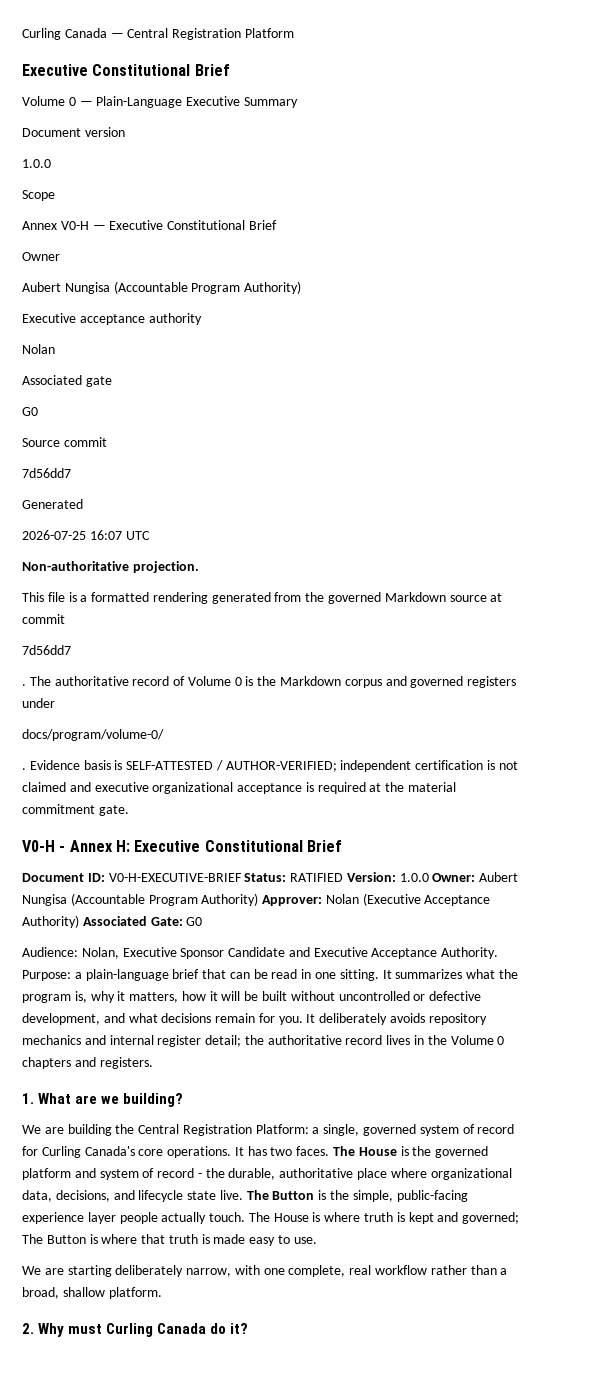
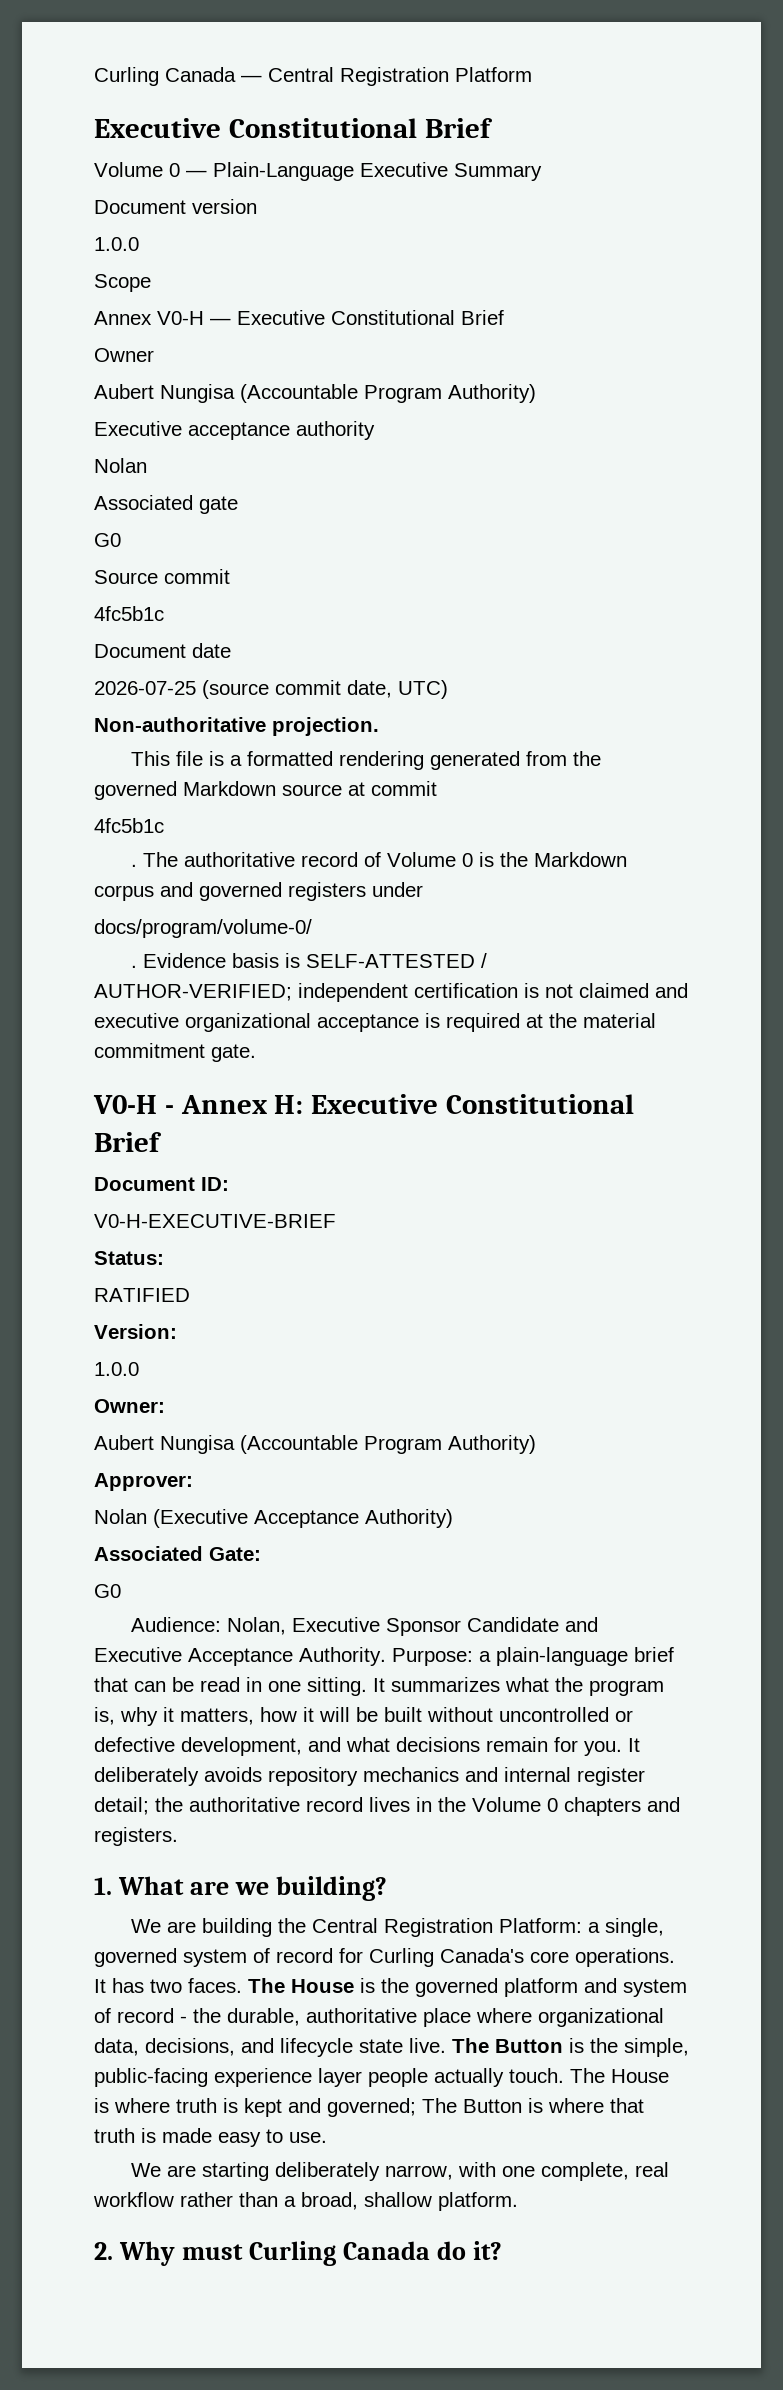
[22,468,71,478] [22,499,83,509] [22,530,150,540] 7d56dd7 // Generated // 2026-07-25 16:07 UTC -> [94,606,164,621] [94,643,231,658] [94,680,448,699] 4fc5b1c // Document date // 2026-07-25 (source commit date, UTC)
[22,645,71,655] 7d56dd7 -> [94,818,164,833] 4fc5b1c
(105, 877) none -> (229, 1184) //
(242, 877) none -> (336, 1221) //
(287, 877) none -> (164, 1258) //
(344, 877) none -> (190, 1295) //
[399,873,429,882] 1.0.0 -> [94,1362,139,1376] // 1.0.0 //
[479,872,519,882] [22,893,259,906] Aubert Nungisa (Accountable Program Authority) -> [94,1435,536,1454] // Aubert Nungisa (Accountable Program Authority) //
(323, 900) none -> (193, 1482) //
(79, 921) none -> (453, 1518) //
(183, 921) none -> (261, 1554) //

